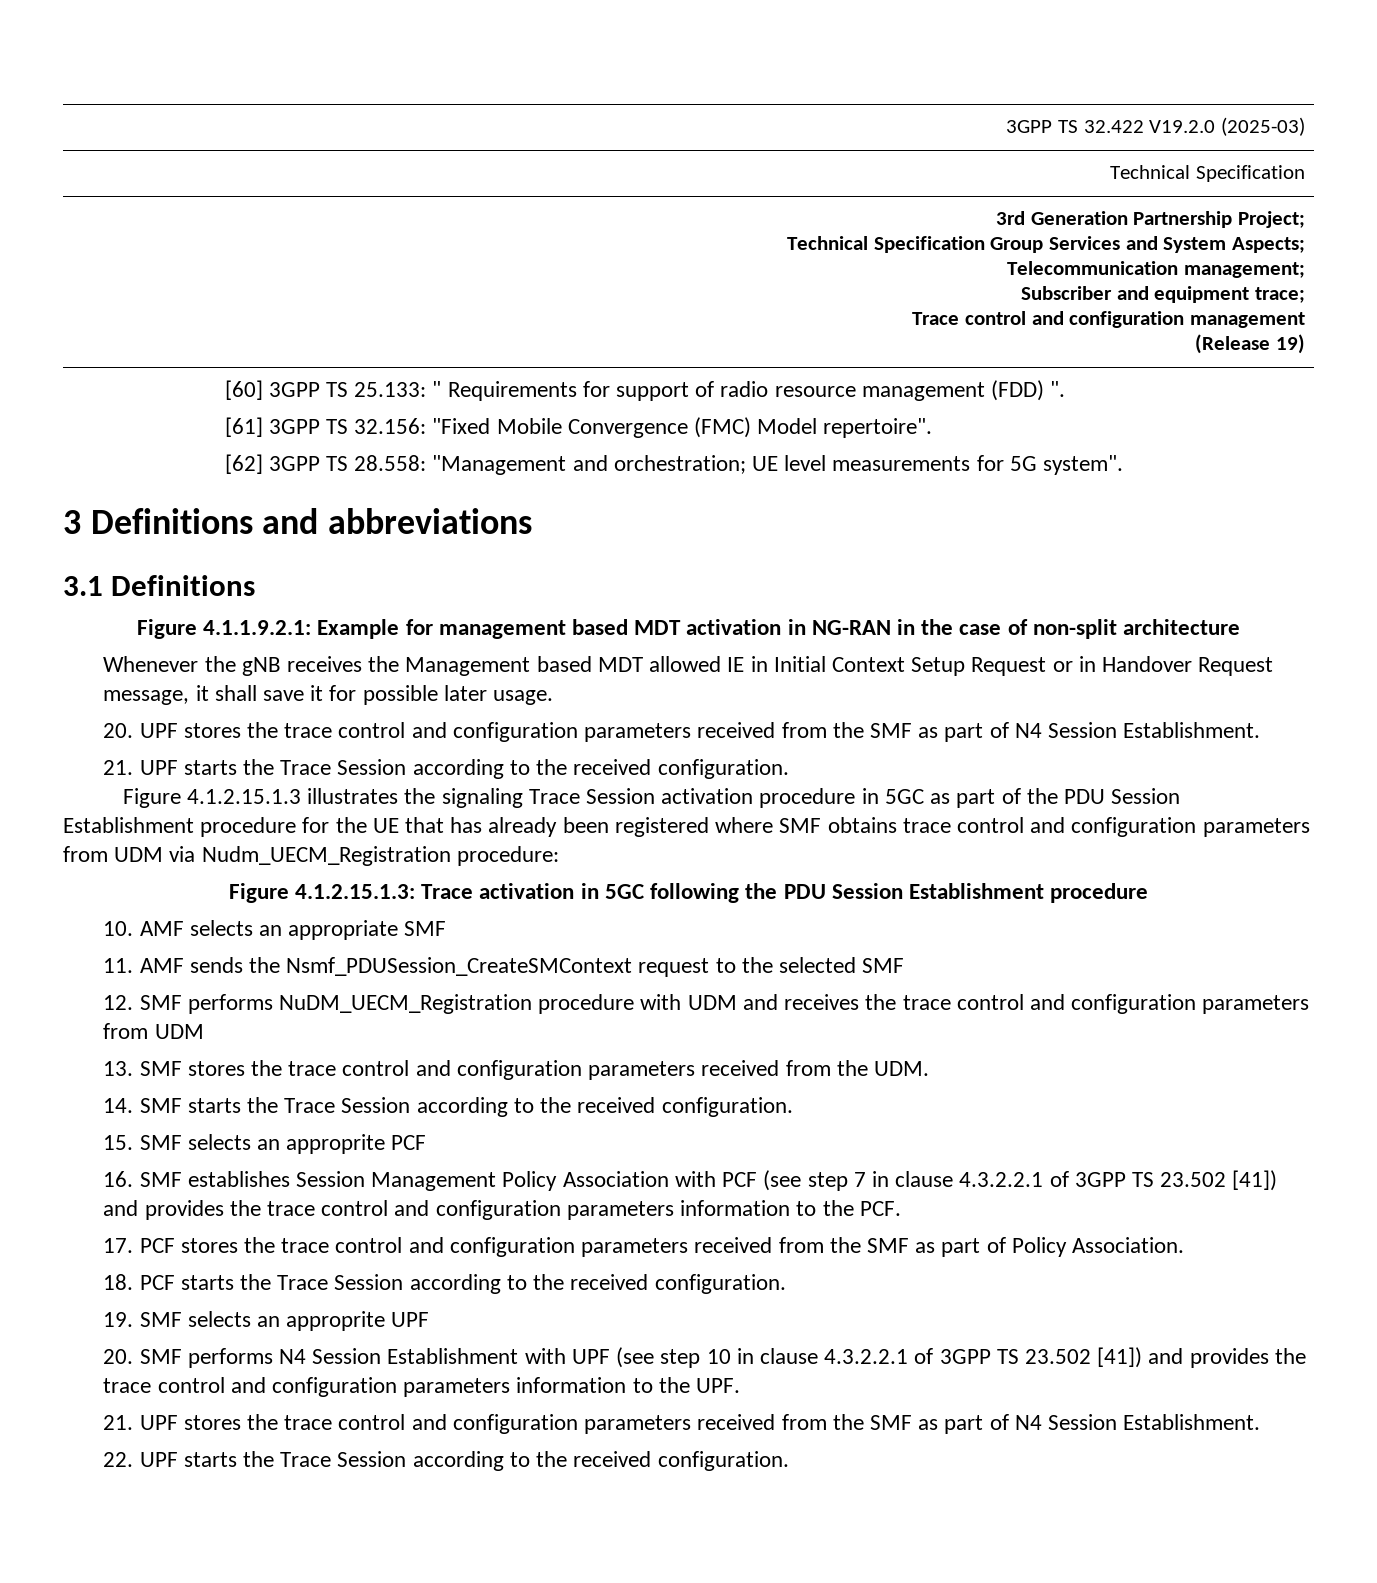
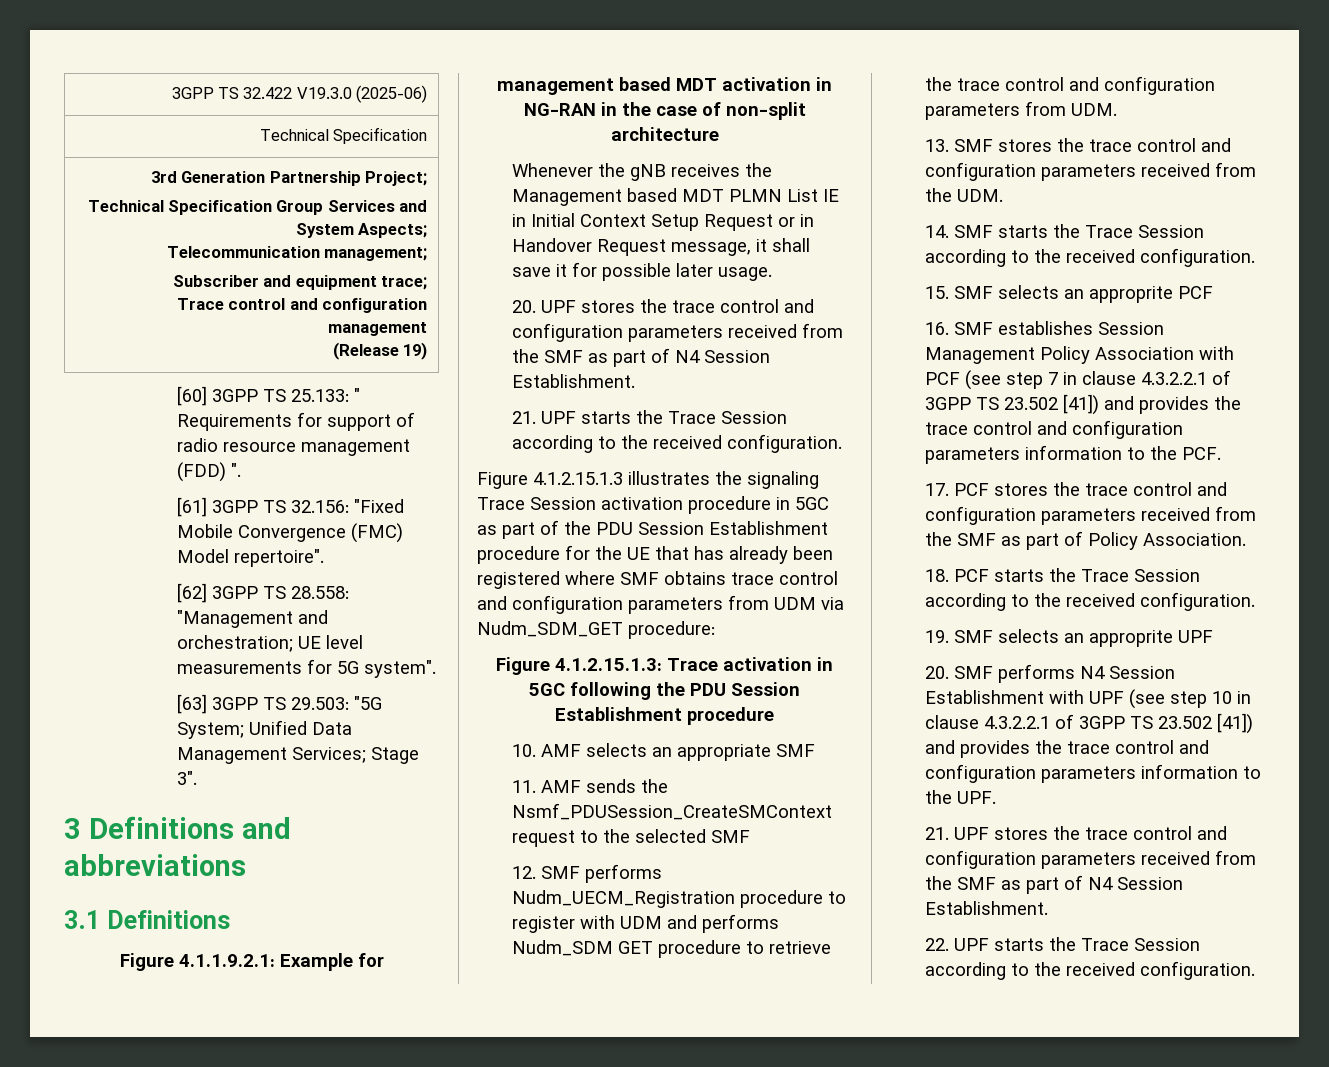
[1149,117,1305,136] V19.2.0 (2025-03) -> [296,85,428,103] V19.3.0 (2025-06)
(1124, 465) none -> [176,694,382,714] [176,720,352,739] [176,747,419,764] [176,771,197,785] // [63] 3GPP TS 29.503: "5G System; Unified Data Management Services; Stage 3".
[649,656,722,672] allowed -> [729,189,819,202] PLMN List
[201,846,451,866] Nudm_UECM_Registration -> [477,621,623,637] Nudm_SDM_GET
[279,994,860,1014] NuDM_UECM_Registration procedure with UDM and receives -> [512,890,847,908] [512,914,780,933] [512,940,832,958] Nudm_UECM_Registration procedure to register with UDM and performs Nudm_SDM GET procedure to retrieve
[154,1024,204,1039] UDM -> [1071,103,1118,116] UDM.

